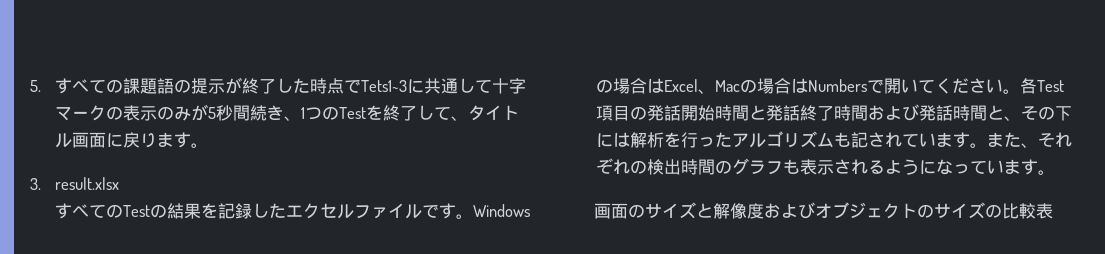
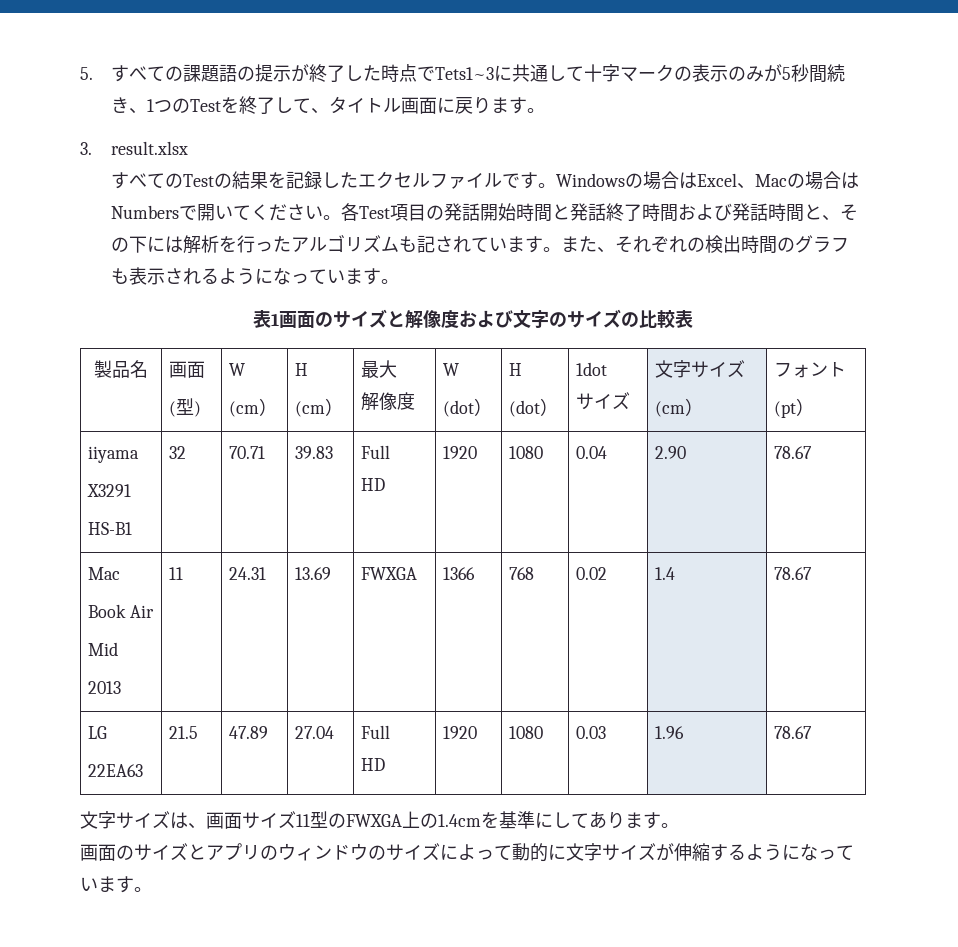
(1056, 172) none -> [253,310,279,328] 表1
[814,202,917,219] オブジェクト -> [513,310,549,328] 文字
(1053, 211) none -> [94,360,148,378] [169,361,206,378] [169,398,202,417] [229,363,246,376] [229,398,278,417] [295,363,309,376] [295,398,344,417] [361,360,398,378] [361,392,416,411] [443,363,460,376] [443,398,493,417] [509,363,523,376] [509,398,559,417] [576,362,608,376] [576,392,631,410] [655,360,746,378] [655,398,704,417] [774,362,847,378] [774,398,815,418] [88,446,140,463] [87,484,132,497] [88,522,133,535] [169,446,187,459] [229,446,266,459] [295,446,334,459] [361,445,391,459] [361,478,386,491] [443,446,478,459] [509,446,544,459] [576,446,608,459] [655,446,687,459] [774,446,813,459] [88,567,121,580] [88,604,155,618] [88,642,119,656] [88,681,122,694] [169,567,184,580] [229,567,267,580] [295,567,332,580] [361,567,418,580] [443,567,476,580] [509,567,535,580] [576,567,608,580] [655,567,676,580] [774,567,813,580] [88,726,108,739] [88,764,144,777] [169,726,199,739] [229,726,269,739] [295,726,335,739] [361,725,391,739] [361,758,386,771] [443,726,478,739] [509,726,544,739] [576,726,607,739] [655,726,685,739] [774,726,813,739] [80,811,679,829] [80,843,854,862] [80,876,152,893] // 製品名 | 画面 // (型) | W // (cm） | H // (cm） | 最大 // 解像度 | W // (dot） | H // (dot） | 1dot // サイズ | 文字サイズ // (cm） | フォント // (pt） // iiyama // X3291 // HS-B1 | 32 | 70.71 | 39.83 | Full // HD | 1920 | 1080 | 0.04 | 2.90 | 78.67 // Mac // Book Air // Mid // 2013 | 11 | 24.31 | 13.69 | FWXGA | 1366 | 768 | 0.02 | 1.4 | 78.67 // LG // 22EA63 | 21.5 | 47.89 | 27.04 | Full // HD | 1920 | 1080 | 0.03 | 1.96 | 78.67 // 文字サイズは、画面サイズ11型のFWXGA上の1.4cmを基準にしてあります。 // 画面のサイズとアプリのウィンドウのサイズによって動的に文字サイズが伸縮するようになっています。

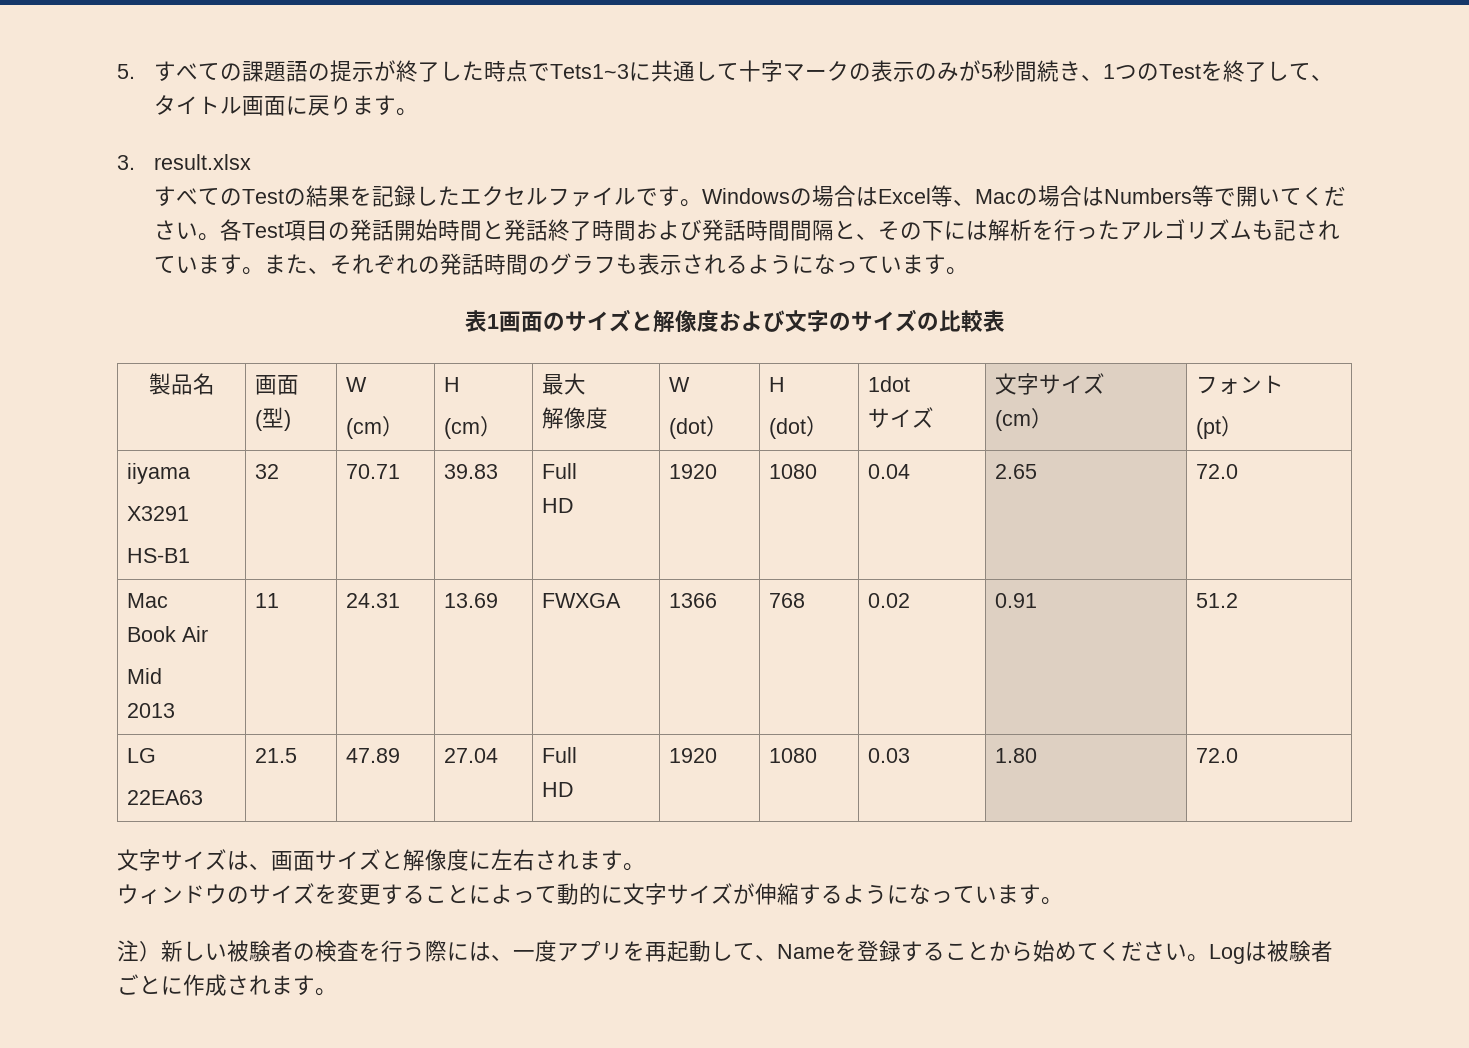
(737, 180) none -> [931,185,954,207] 等
(179, 212) none -> [1192,185,1215,207] 等
(804, 213) none -> [790,220,835,241] 間隔
[704,235,741,253] 検出 -> [440,253,485,275] 発話
[655,446,687,459] [774,446,813,459] 2.90 | 78.67 -> [994,464,1037,479] [1195,464,1238,479] 2.65 | 72.0
[655,567,676,580] [774,567,813,580] 1.4 | 78.67 -> [994,593,1037,608] [1195,593,1238,608] 0.91 | 51.2
[655,726,685,739] [774,726,813,739] 1.96 | 78.67 -> [994,748,1037,763] [1195,748,1238,763] 1.80 | 72.0
[296,811,679,829] [80,843,278,861] 11型のFWXGA上の1.4cmを基準にしてあります。 // 画面のサイズとアプリの -> [381,849,645,871] と解像度に左右されます。 //
(440, 852) none -> [315,883,469,905] を変更すること
(152, 889) none -> [117,940,1333,964] [117,974,337,996] // 注）新しい被験者の検査を行う際には、一度アプリを再起動して、Nameを登録することから始めてください。Logは被験者ごとに作成されます。

